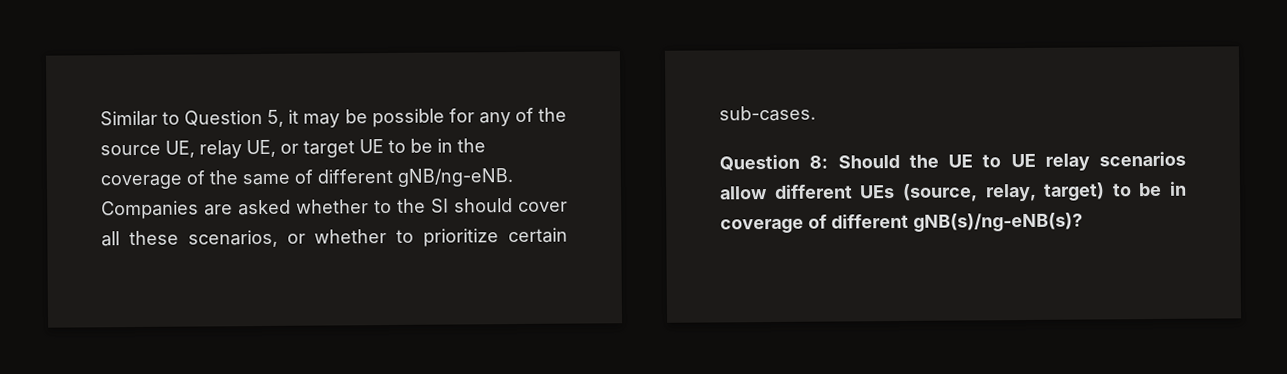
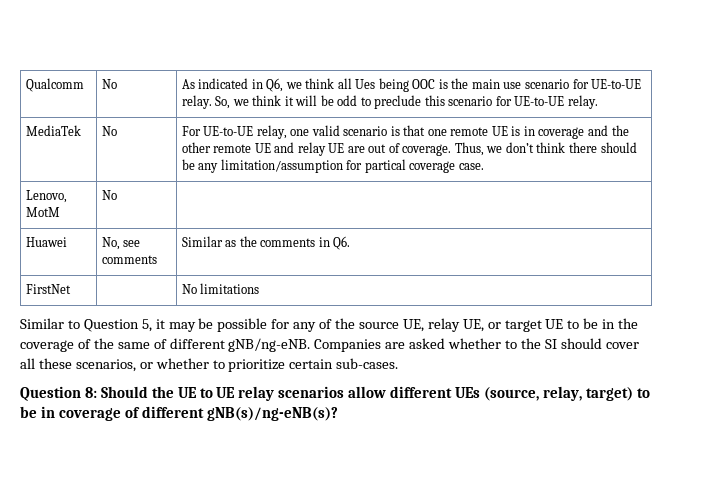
(100, 118) none -> [25,78,84,92] [101,79,117,89] [181,78,642,92] [181,95,598,109] [25,125,81,136] [101,126,117,136] [181,125,629,139] [181,142,637,156] [181,159,484,173] [25,190,67,203] [25,207,60,217] [101,190,117,200] [25,237,67,247] [101,237,141,250] [101,255,157,264] [181,236,351,250] [25,284,71,294] [181,283,260,294] Qualcomm | No | As indicated in Q6, we think all Ues being OOC is the main use scenario for UE-to-UE relay. So, we think it will be odd to preclude this scenario for UE-to-UE relay. // MediaTek | No | For UE-to-UE relay, one valid scenario is that one remote UE is in coverage and the other remote UE and relay UE are out of coverage. Thus, we don’t think there should be any limitation/assumption for partical coverage case. // Lenovo, MotM | No | // Huawei | No, see comments | Similar as the comments in Q6. // FirstNet | | No limitations //

